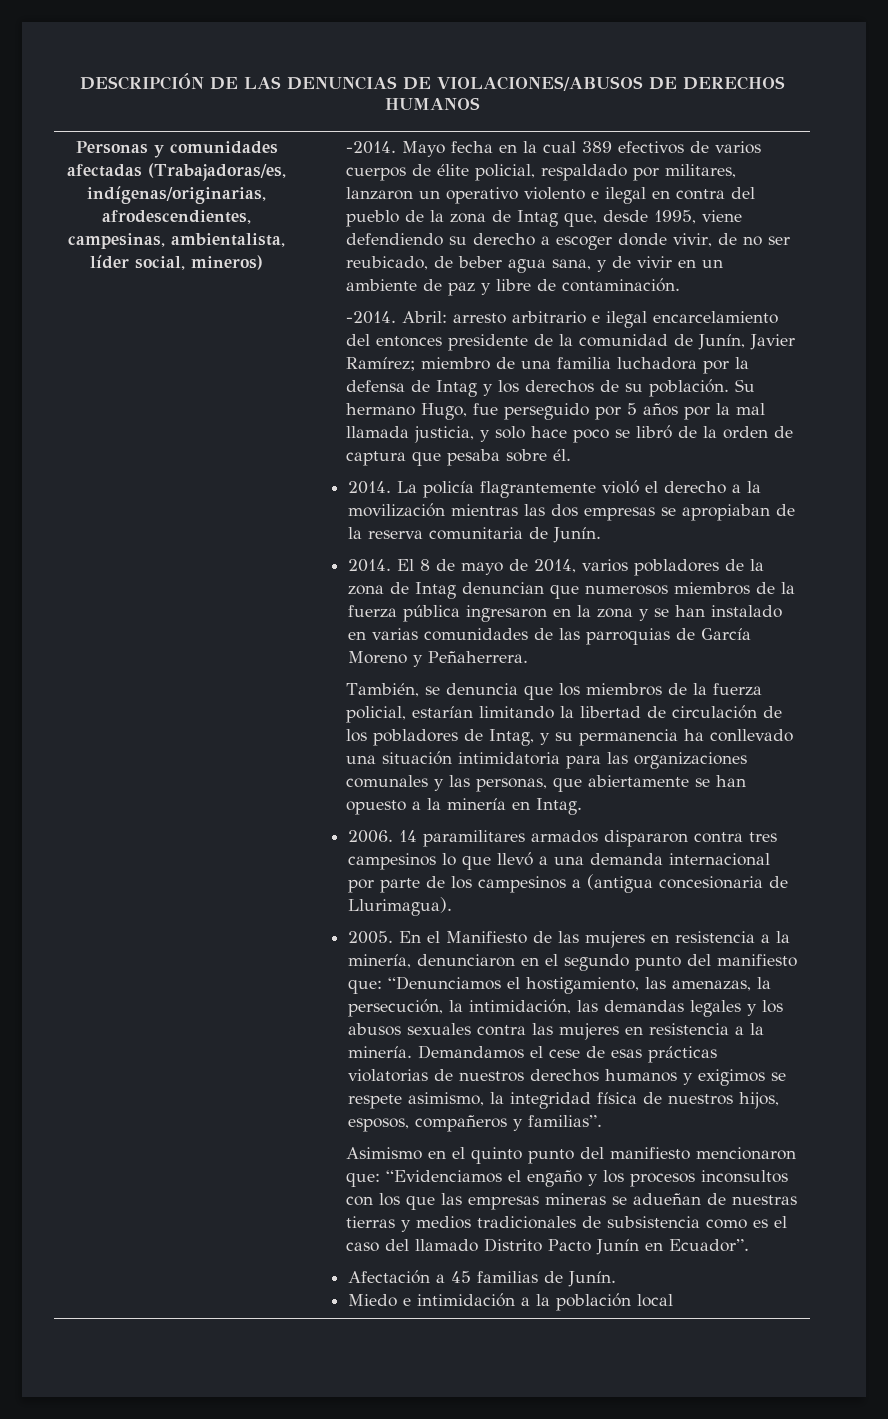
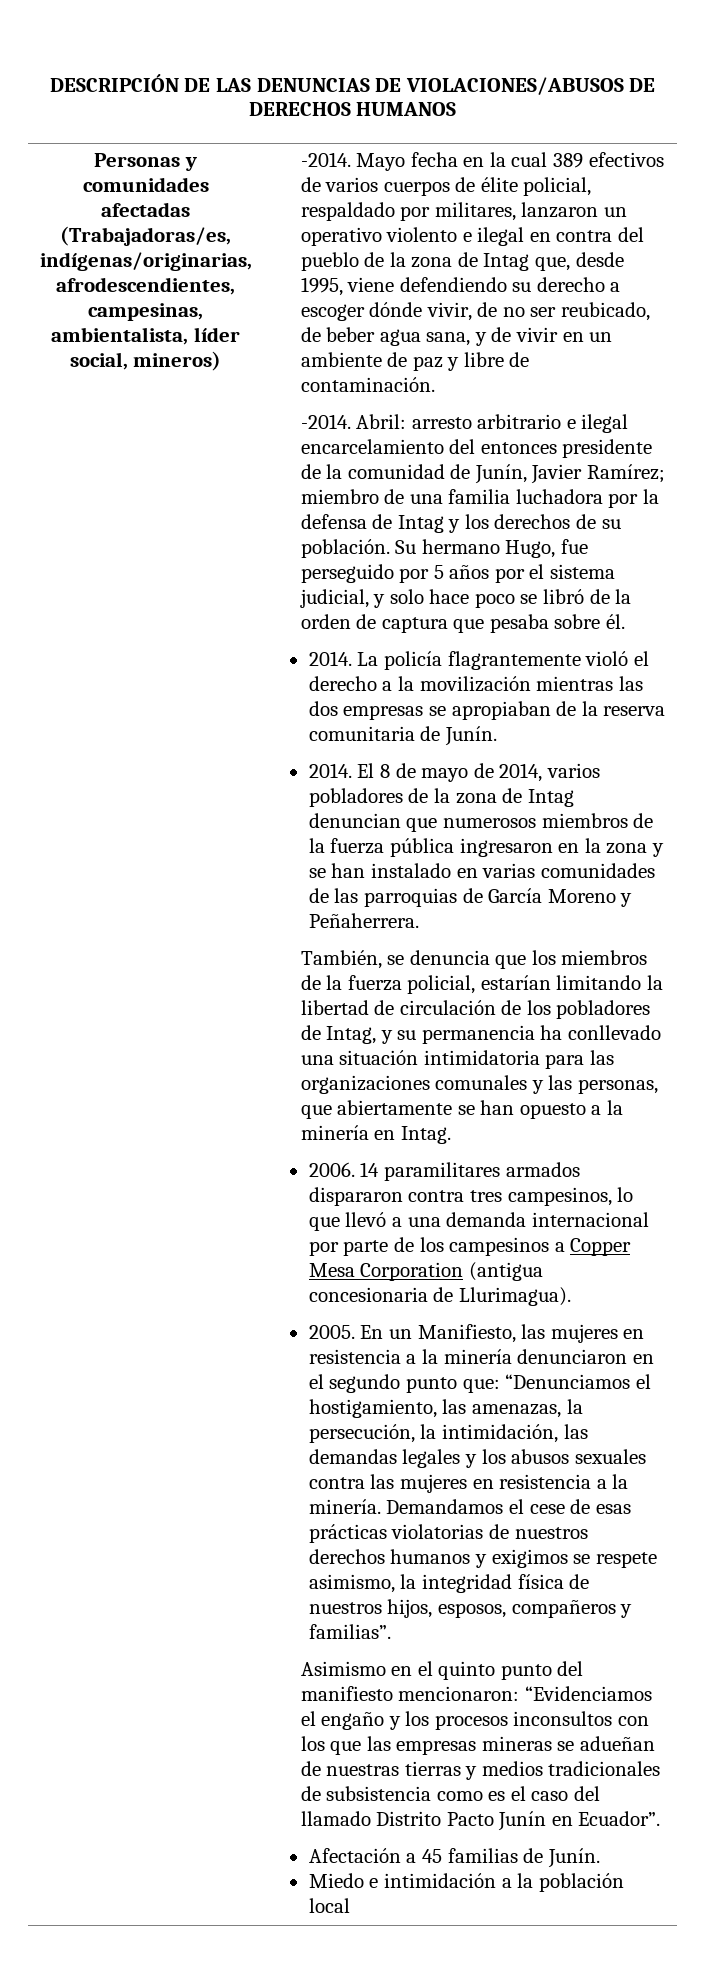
[617,233,667,246] donde -> [369,302,423,317] dónde
[715,403,765,415] [345,426,474,443] la mal llamada justicia, -> [529,564,615,579] [299,589,369,608] el sistema judicial,
[347,853,436,870] campesinos -> [507,1187,612,1206] campesinos,
(581, 883) none -> [570,1238,632,1256] [308,1262,464,1281] Copper Mesa Corporation
[426,931,790,948] [347,954,411,968] el Manifiesto de las mujeres en resistencia a la minería, -> [388,1324,645,1343] [308,1349,512,1364] un Manifiesto, las mujeres en resistencia a la minería
[686,954,797,967] del manifiesto -> (457, 1385) none
[695,1147,796,1160] [345,1172,380,1187] mencionaron que: -> [398,1686,520,1701] mencionaron:

